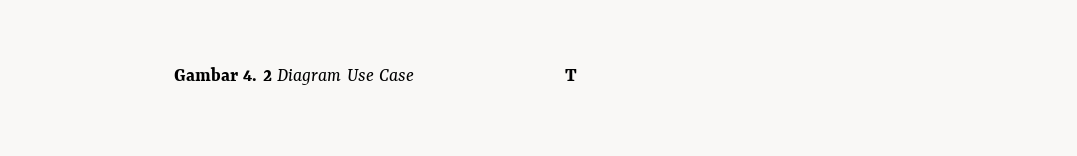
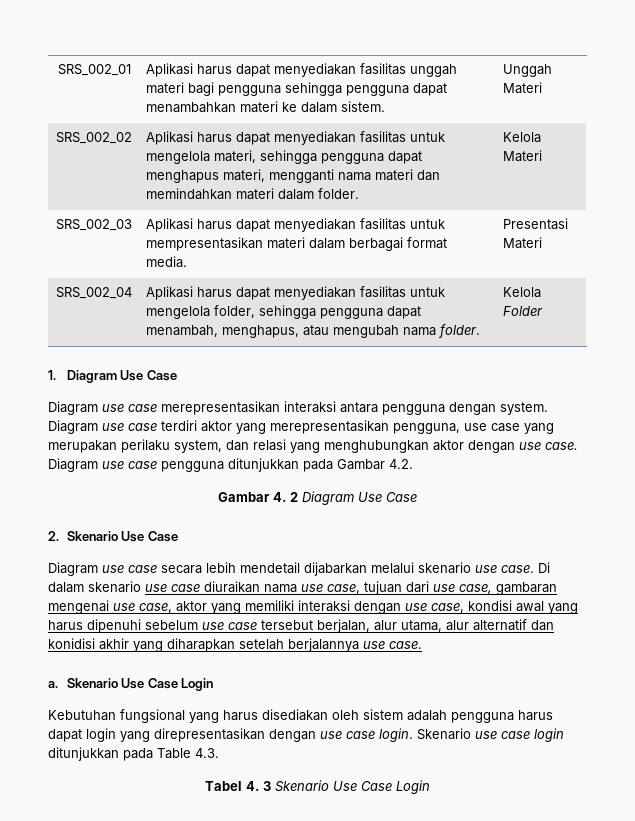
(174, 74) none -> [57,64,131,76] [146,63,458,77] [146,82,448,96] [146,101,386,113] [503,64,553,77] [503,82,543,94] [56,132,132,144] [146,131,446,145] [146,150,423,164] [146,169,441,183] [146,188,360,200] [503,132,542,143] [503,150,543,162] [56,219,132,231] [146,218,446,232] [146,237,448,251] [146,256,188,268] [503,218,569,230] [503,237,543,249] [56,287,132,299] [146,286,446,300] [146,305,422,319] [146,324,481,338] [503,287,542,298] [503,306,544,316] [48,370,177,383] [48,401,548,415] [48,420,554,434] [48,439,578,453] [48,458,413,472] SRS_002_01 | Aplikasi harus dapat menyediakan fasilitas unggah materi bagi pengguna sehingga pengguna dapat menambahkan materi ke dalam sistem. | Unggah Materi // SRS_002_02 | Aplikasi harus dapat menyediakan fasilitas untuk mengelola materi, sehingga pengguna dapat menghapus materi, mengganti nama materi dan memindahkan materi dalam folder. | Kelola Materi // SRS_002_03 | Aplikasi harus dapat menyediakan fasilitas untuk mempresentasikan materi dalam berbagai format media. | Presentasi Materi // SRS_002_04 | Aplikasi harus dapat menyediakan fasilitas untuk mengelola folder, sehingga pengguna dapat menambah, menghapus, atau mengubah nama folder. | Kelola Folder // 1. Diagram Use Case // Diagram use case merepresentasikan interaksi antara pengguna dengan system. Diagram use case terdiri aktor yang merepresentasikan pengguna, use case yang merupakan perilaku system, dan relasi yang menghubungkan aktor dengan use case. Diagram use case pengguna ditunjukkan pada Gambar 4.2. //
[565,69,577,81] T -> [48,531,178,542] [48,562,550,576] [48,581,557,595] [48,600,578,614] [48,619,554,633] [48,638,422,652] [48,678,214,691] [48,709,553,723] [48,728,564,742] [48,747,219,761] [205,780,430,794] 2. Skenario Use Case // Diagram use case secara lebih mendetail dijabarkan melalui skenario use case. Di dalam skenario use case diuraikan nama use case, tujuan dari use case, gambaran mengenai use case, aktor yang memiliki interaksi dengan use case, kondisi awal yang harus dipenuhi sebelum use case tersebut berjalan, alur utama, alur alternatif dan konidisi akhir yang diharapkan setelah berjalannya use case. // a. Skenario Use Case Login // Kebutuhan fungsional yang harus disediakan oleh sistem adalah pengguna harus dapat login yang direpresentasikan dengan use case login. Skenario use case login ditunjukkan pada Table 4.3. // Tabel 4. 3 Skenario Use Case Login

